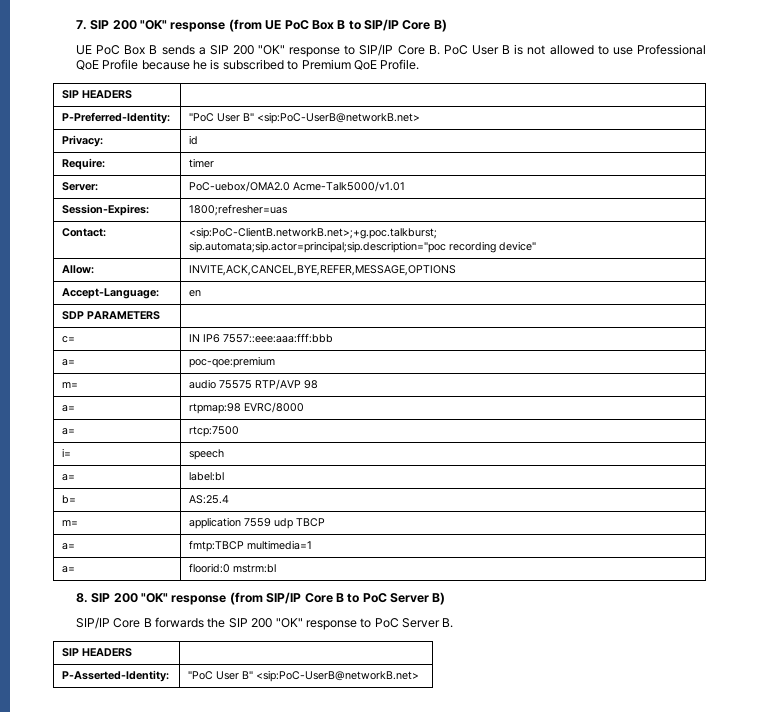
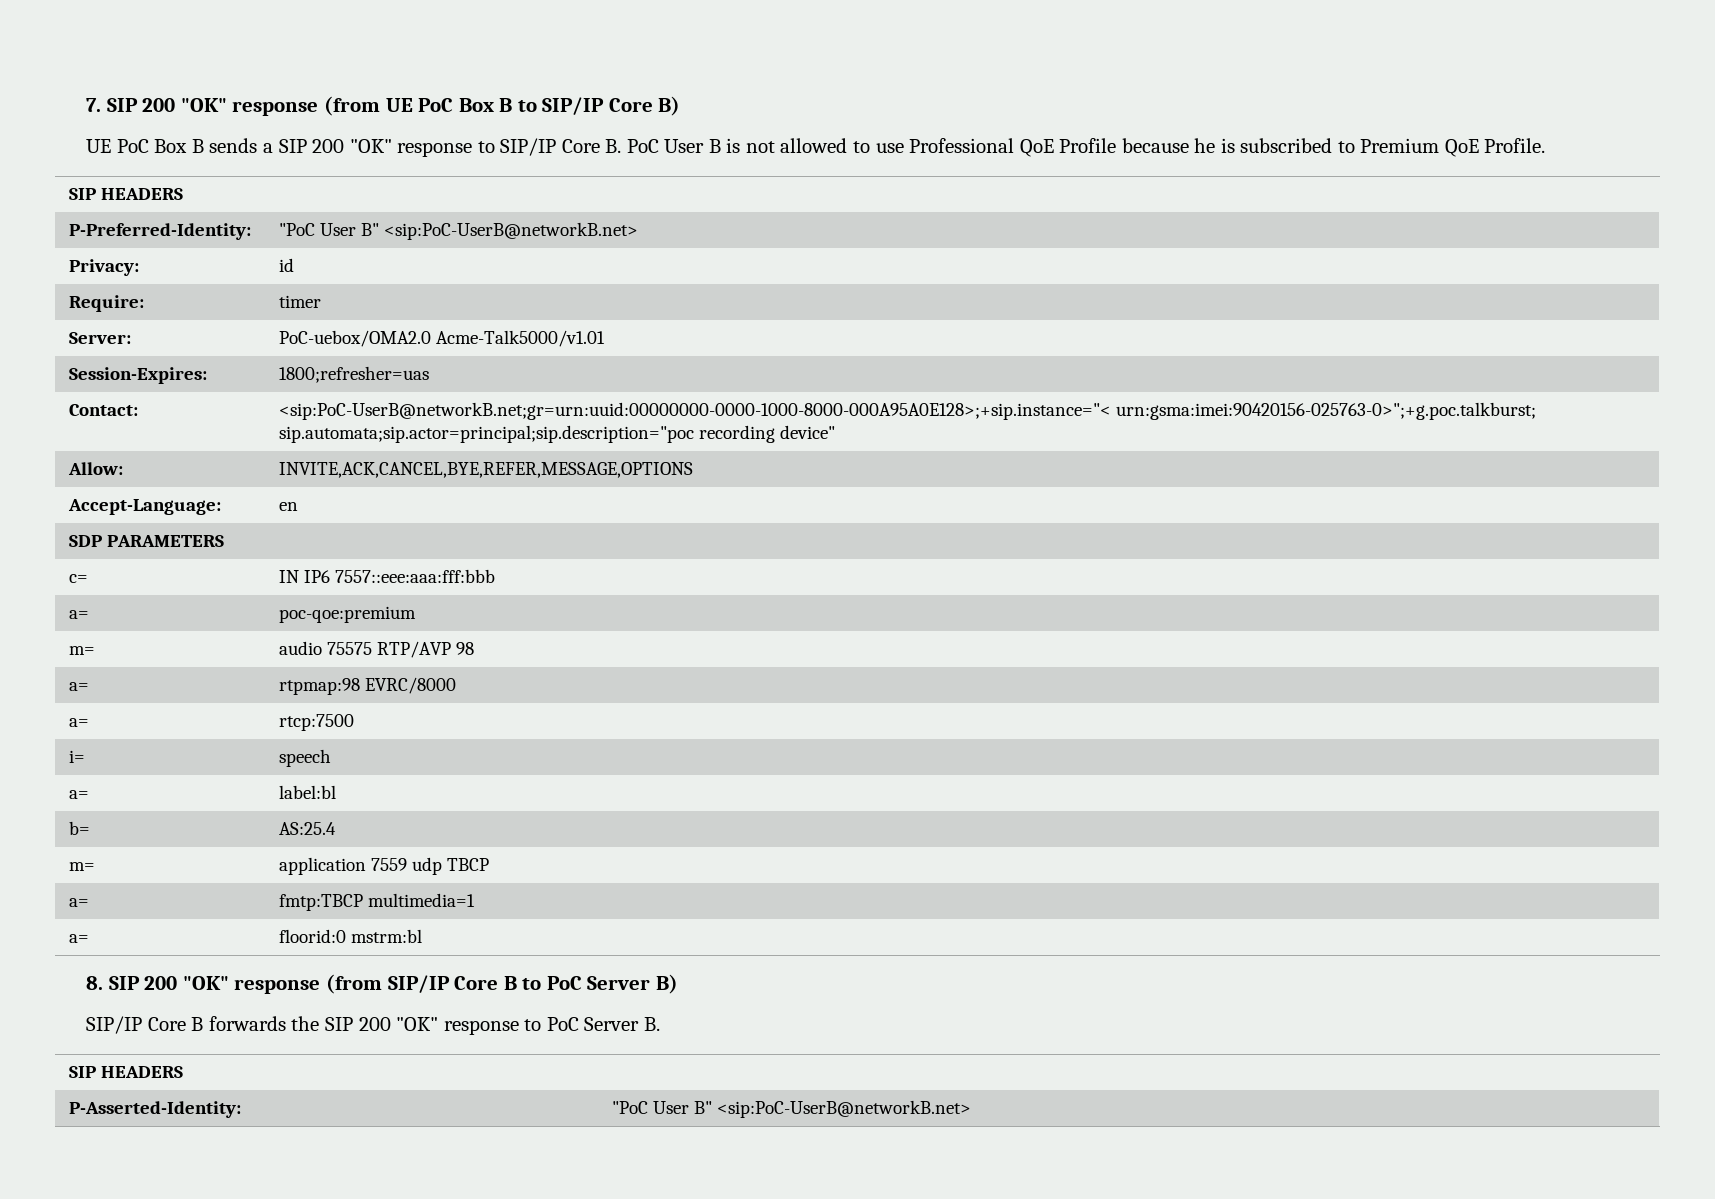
[189,227,438,239] <sip:PoC-ClientB.networkB.net>;+g.poc.talkburst; -> [278,402,1536,420] <sip:PoC-UserB@networkB.net;gr=urn:uuid:00000000-0000-1000-8000-000A95A0E128>;+sip.instance="< urn:gsma:imei:90420156-025763-0>";+g.poc.talkburst;

